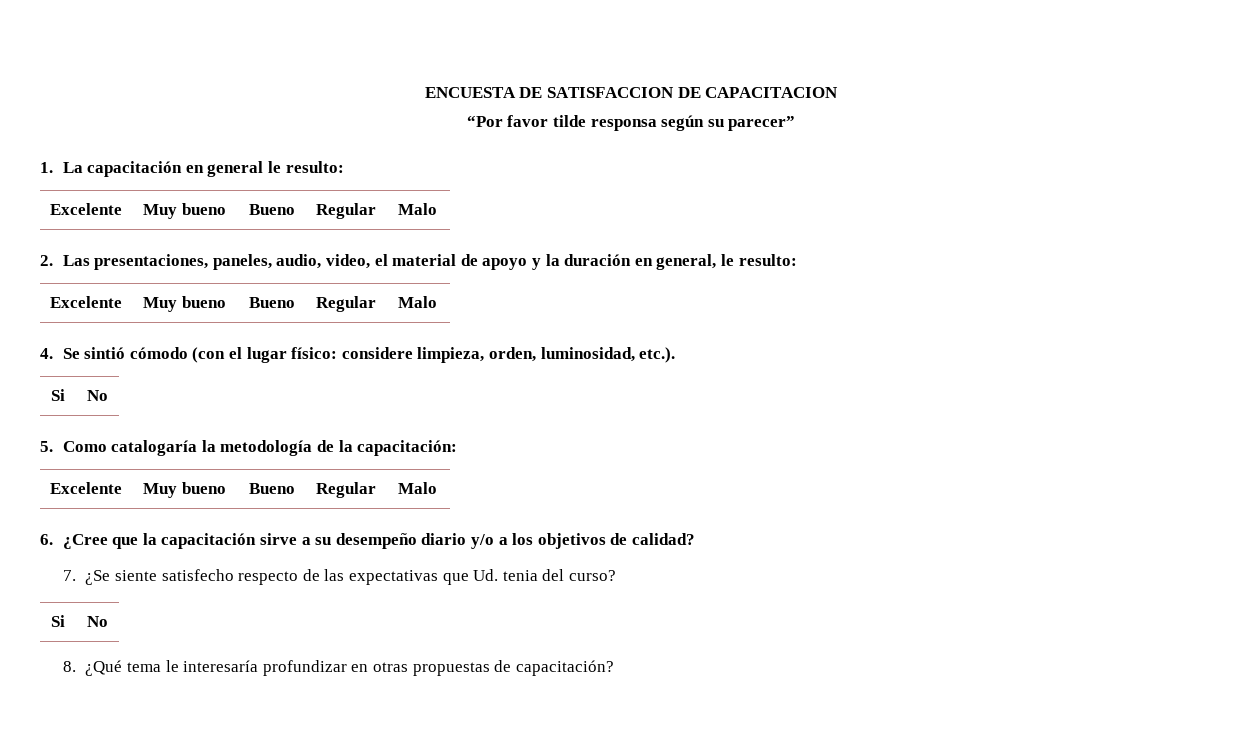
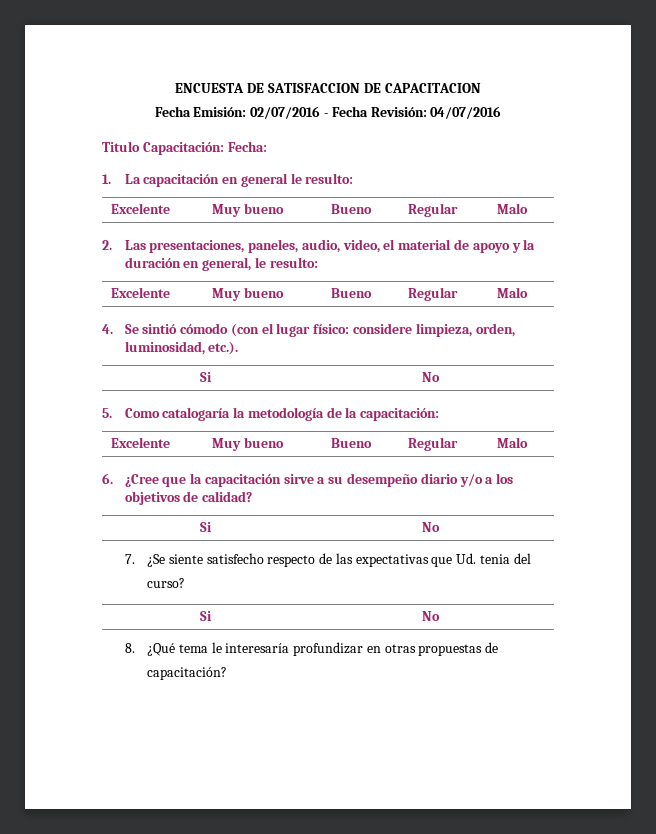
[466,115,796,131] “Por favor tilde responsa según su parecer” -> [154,106,502,119] [102,141,267,155] Fecha Emisión: 02/07/2016 - Fecha Revisión: 04/07/2016 // Titulo Capacitación: Fecha:
(695, 539) none -> [199,522,212,532] [422,522,440,532] // Si | No

